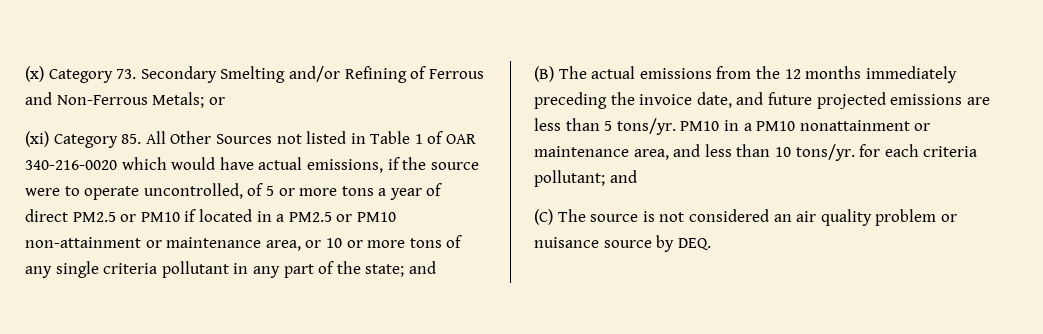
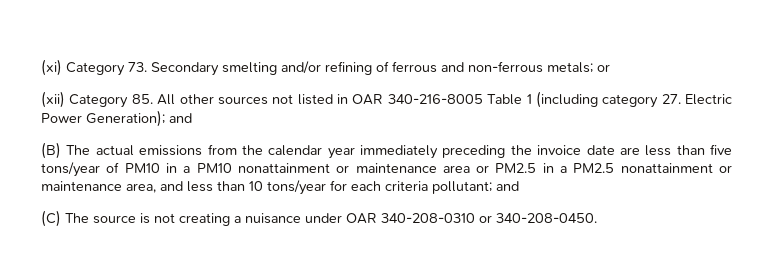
[25,66,44,82] (x) -> [41,59,62,76] (xi)
[220,66,484,83] [25,92,205,108] Smelting and/or Refining of Ferrous and Non-Ferrous Metals; -> [222,61,593,75] smelting and/or refining of ferrous and non-ferrous metals;
[25,131,49,147] (xi) -> [41,91,65,108] (xii)
[170,131,272,144] Other Sources -> [179,94,268,105] other sources
[370,131,477,144] [25,157,479,173] [25,183,443,200] [25,209,396,222] [25,235,463,251] [25,261,405,278] Table 1 of OAR 340-216-0020 which would have actual emissions, if the source were to operate uncontrolled, of 5 or more tons a year of direct PM2.5 or PM10 if located in a PM2.5 or PM10 non-attainment or maintenance area, or 10 or more tons of any single criteria pollutant in any part of the state; -> [352,91,732,108] [41,110,165,127] OAR 340-216-8005 Table 1 (including category 27. Electric Power Generation);
[784,66,862,79] 12 months -> [268,145,355,159] calendar year
[696,92,990,109] [534,118,676,135] date, and future projected emissions are less than 5 tons/yr. -> [586,144,732,156] [41,162,120,177] date are less than five tons/year of
(629, 151) none -> [442,163,732,173] [41,181,122,191] area or PM2.5 in a PM2.5 nonattainment or maintenance
[795,144,855,161] tons/yr. -> [267,180,326,195] tons/year
[688,209,957,226] [534,235,711,252] considered an air quality problem or nuisance source by DEQ. -> [179,213,597,226] creating a nuisance under OAR 340-208-0310 or 340-208-0450.

